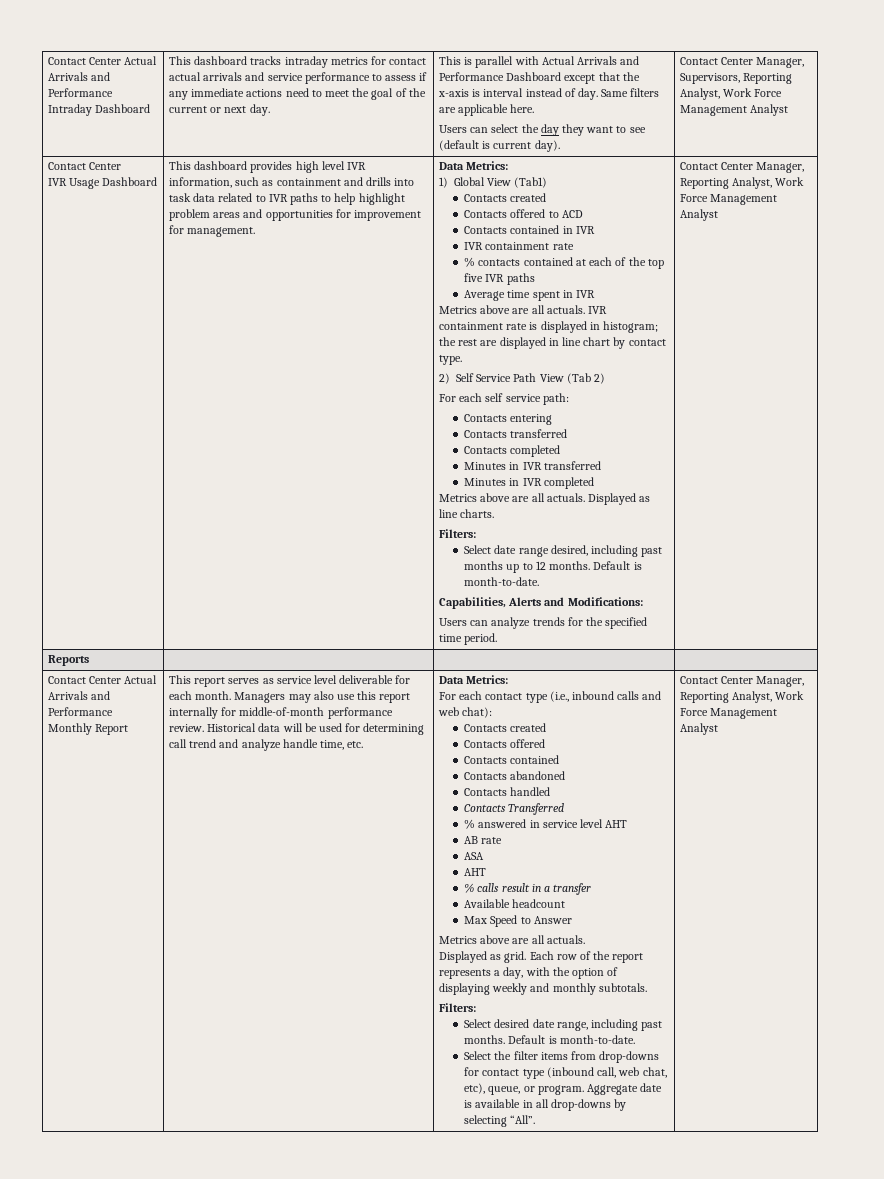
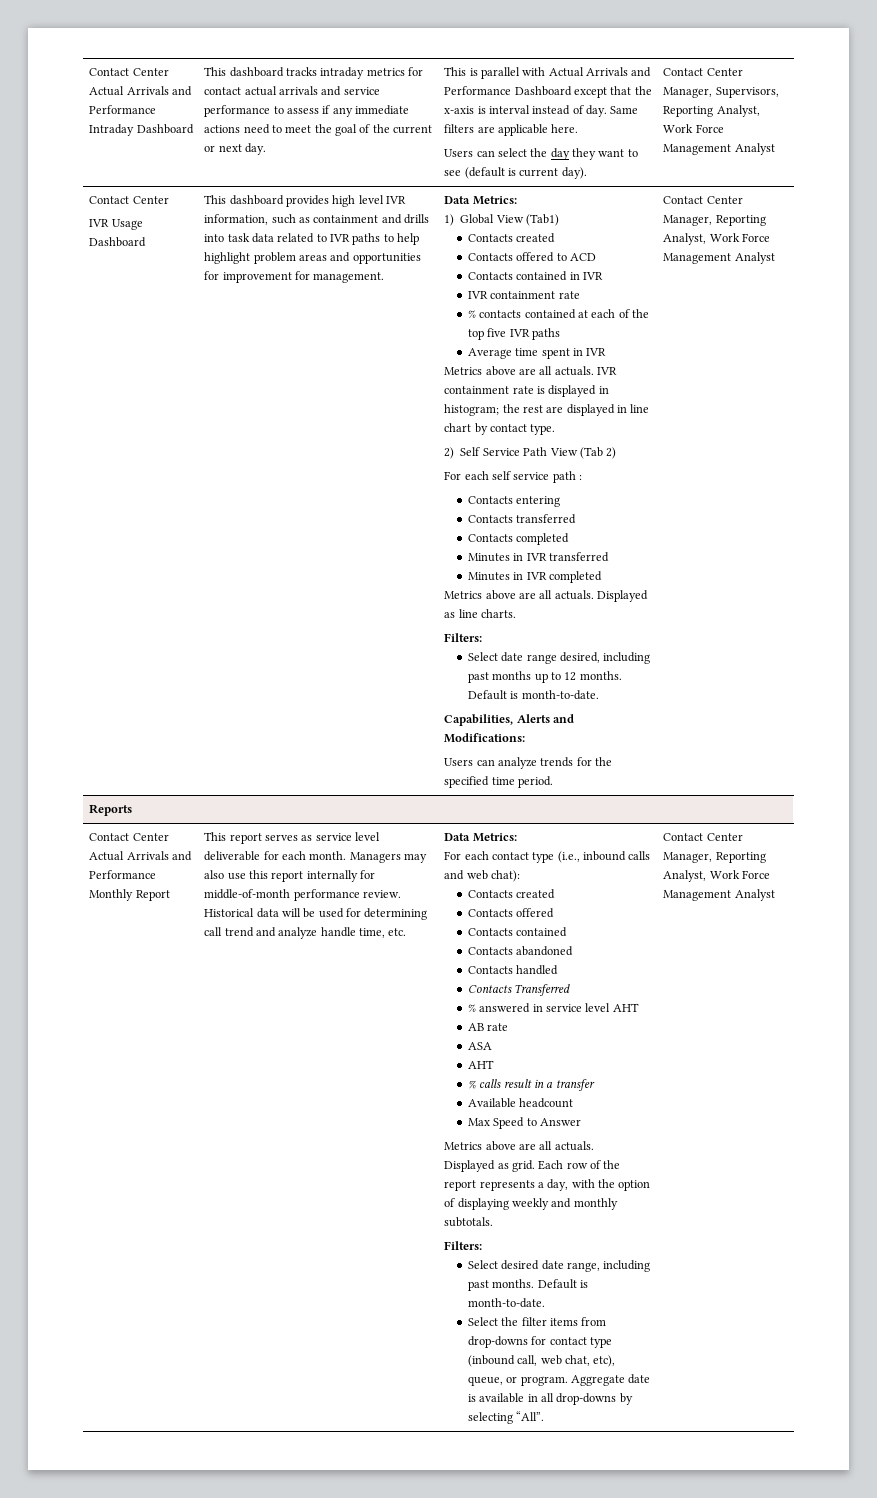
[542,393,569,405] path: -> [552,471,583,483] path :

